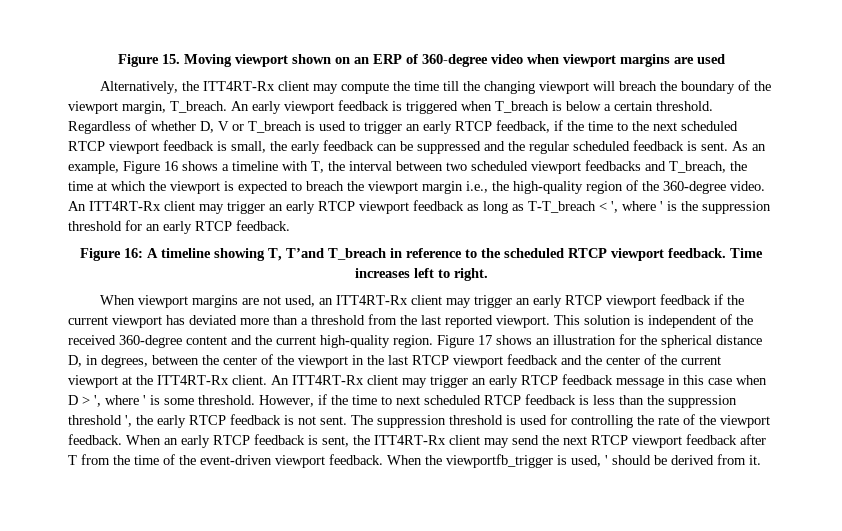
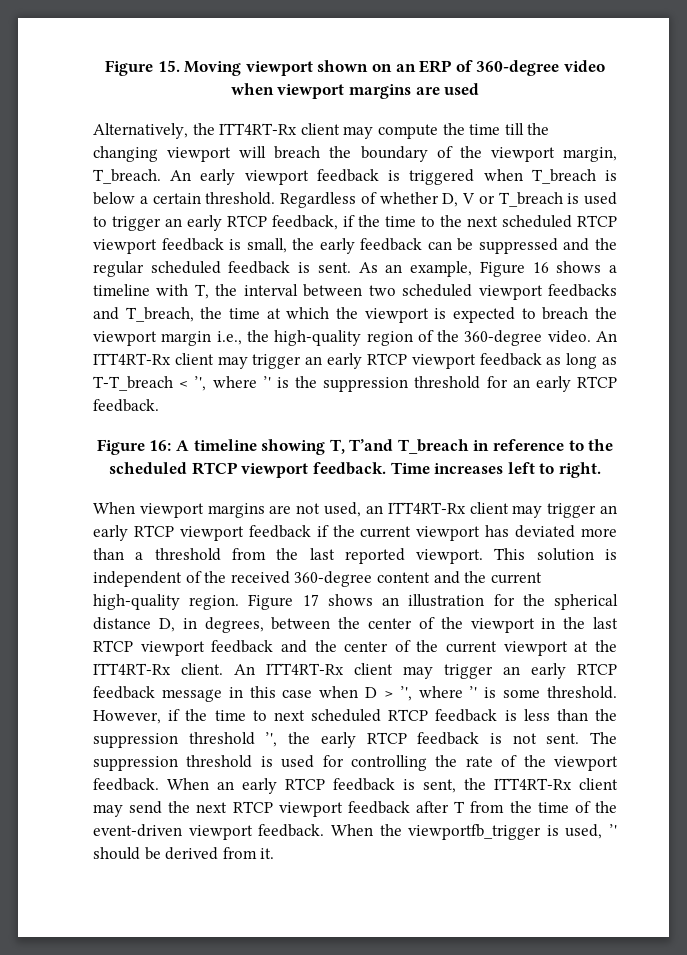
[611,201,663,213] ', where ' -> [194,376,271,391] ’', where ’'
[94,395,146,407] ', where ' -> [399,686,478,701] ’', where ’'
[125,415,132,427] ', -> [265,732,278,747] ’',
[605,455,608,465] ' -> [609,824,617,836] ’'

